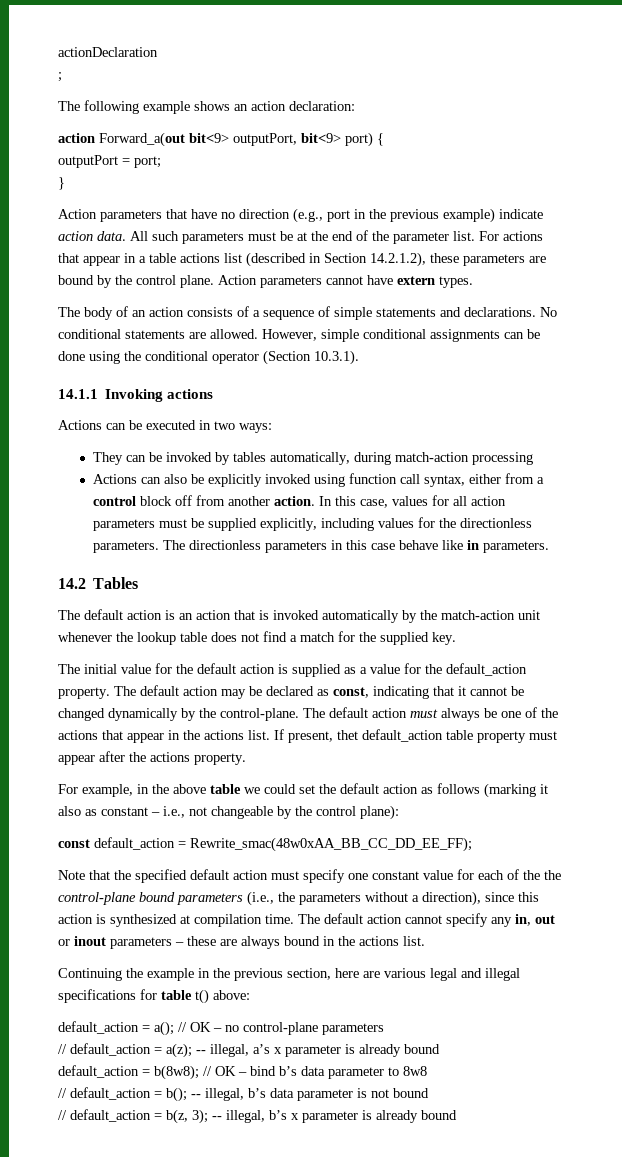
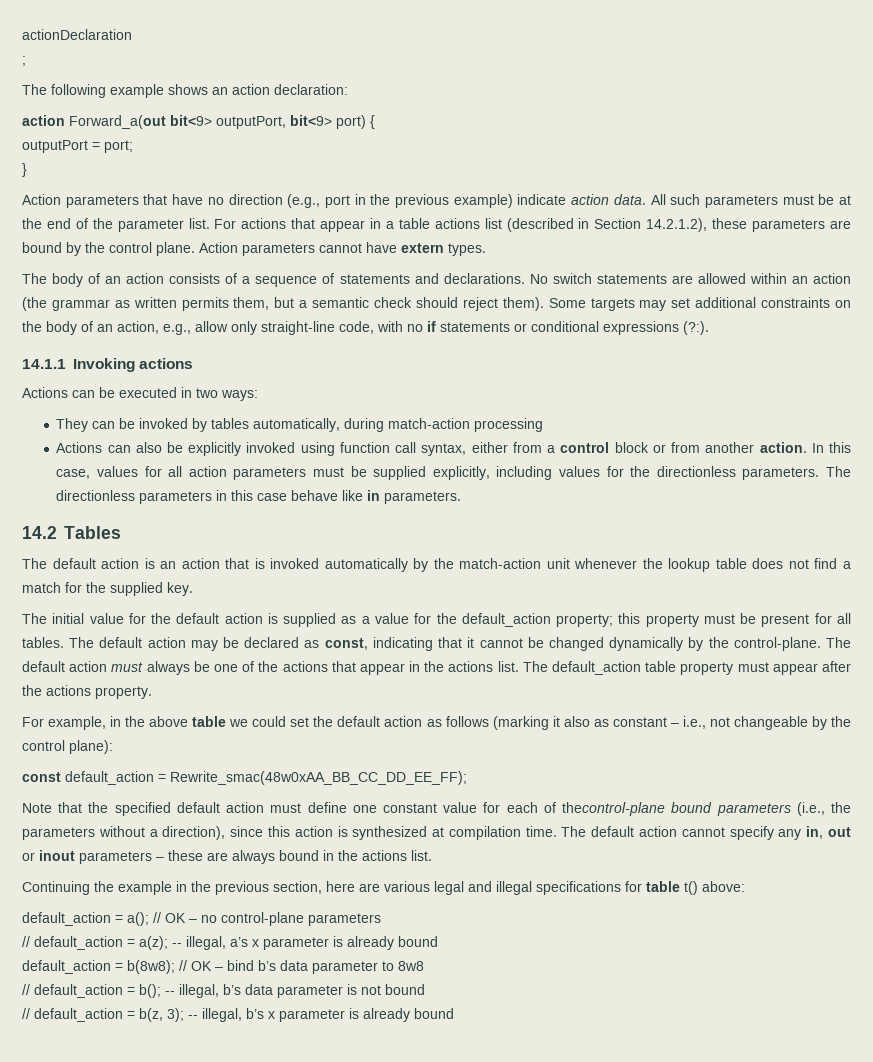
[334,307,372,320] simple -> (335, 278) none
[58,329,121,339] conditional -> [552,273,592,284] switch
[210,329,540,342] [58,350,359,365] allowed. However, simple conditional assignments can be done using the conditional operator (Section 10.3.1). -> [697,273,851,284] [22,297,852,311] [22,321,709,335] allowed within an action (the grammar as written permits them, but a semantic check should reject them). Some targets may set additional constraints on the body of an action, e.g., allow only straight-line code, with no if statements or conditional expressions (?:).
[174,495,192,506] off -> [652,444,666,453] or
[58,687,110,699] property. -> [556,613,851,627] [22,637,64,648] property; this property must be present for all tables.
[274,729,358,743] If present, thet -> [522,661,548,672] The
[303,869,345,883] specify -> [307,802,347,813] define
[523,870,561,880] [58,892,136,905] the the control-plane -> [562,802,666,816] thecontrol-plane

